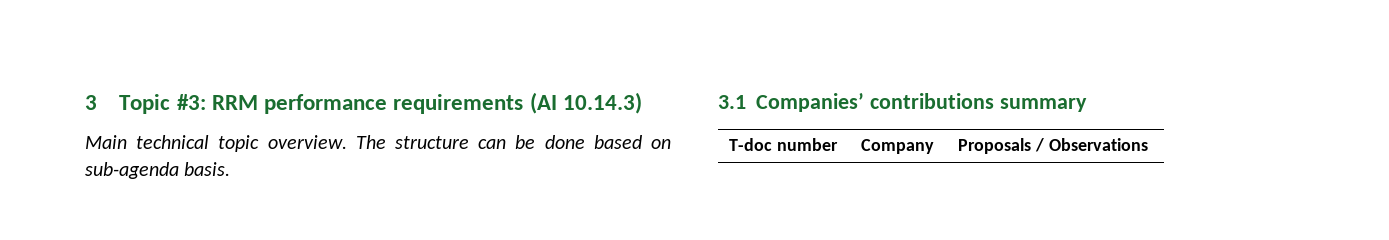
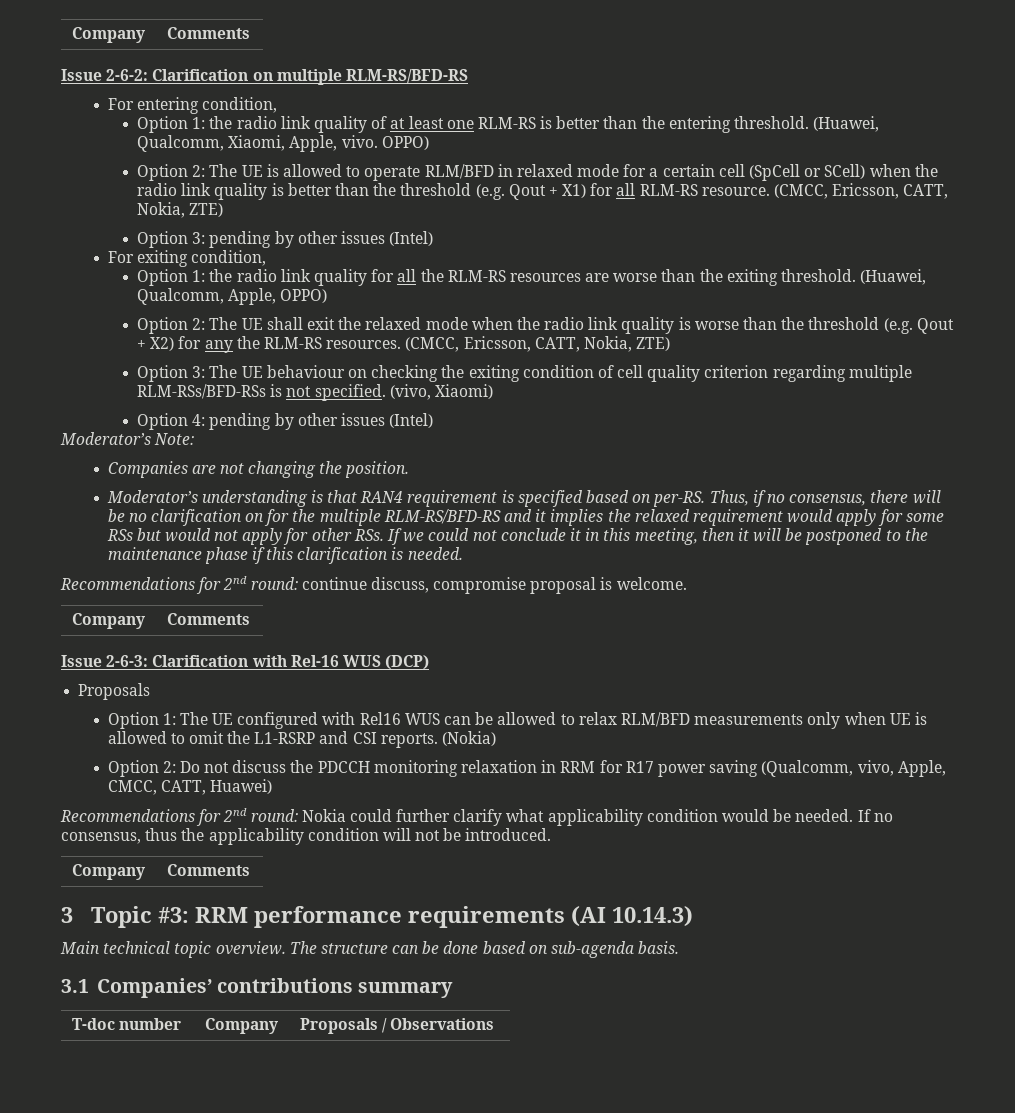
(85, 102) none -> [71,27,145,43] [166,27,250,39] [61,69,468,85] [107,97,277,114] [137,116,880,133] [137,135,429,152] [137,164,938,181] [137,183,949,200] [137,202,224,218] [137,231,434,248] [107,250,266,267] [137,269,927,286] [137,288,328,305] [137,317,954,334] [137,336,671,353] [137,365,912,382] [137,384,493,401] [137,413,434,430] [60,432,195,445] [107,461,410,478] [106,490,941,507] [107,509,944,526] [106,528,928,545] [107,547,463,564] [60,576,687,594] [71,613,145,629] [166,613,250,625] [61,655,430,670] [78,683,151,700] [107,712,927,729] [107,731,497,748] [107,760,946,777] [107,779,272,795] [60,808,893,826] [61,828,552,845] [71,864,145,880] [166,864,250,876] Company | Comments // Issue 2-6-2: Clarification on multiple RLM-RS/BFD-RS // For entering condition, // Option 1: the radio link quality of at least one RLM-RS is better than the entering threshold. (Huawei, Qualcomm, Xiaomi, Apple, vivo. OPPO) // Option 2: The UE is allowed to operate RLM/BFD in relaxed mode for a certain cell (SpCell or SCell) when the radio link quality is better than the threshold (e.g. Qout + X1) for all RLM-RS resource. (CMCC, Ericsson, CATT, Nokia, ZTE) // Option 3: pending by other issues (Intel) // For exiting condition, // Option 1: the radio link quality for all the RLM-RS resources are worse than the exiting threshold. (Huawei, Qualcomm, Apple, OPPO) // Option 2: The UE shall exit the relaxed mode when the radio link quality is worse than the threshold (e.g. Qout + X2) for any the RLM-RS resources. (CMCC, Ericsson, CATT, Nokia, ZTE) // Option 3: The UE behaviour on checking the exiting condition of cell quality criterion regarding multiple RLM-RSs/BFD-RSs is not specified. (vivo, Xiaomi) // Option 4: pending by other issues (Intel) // Moderator’s Note: // Companies are not changing the position. // Moderator’s understanding is that RAN4 requirement is specified based on per-RS. Thus, if no consensus, there will be no clarification on for the multiple RLM-RS/BFD-RS and it implies the relaxed requirement would apply for some RSs but would not apply for other RSs. If we could not conclude it in this meeting, then it will be postponed to the maintenance phase if this clarification is needed. // Recommendations for 2nd round: continue discuss, compromise proposal is welcome. // Company | Comments // Issue 2-6-3: Clarification with Rel-16 WUS (DCP) // Proposals // Option 1: The UE configured with Rel16 WUS can be allowed to relax RLM/BFD measurements only when UE is allowed to omit the L1-RSRP and CSI reports. (Nokia) // Option 2: Do not discuss the PDCCH monitoring relaxation in RRM for R17 power saving (Qualcomm, vivo, Apple, CMCC, CATT, Huawei) // Recommendations for 2nd round: Nokia could further clarify what applicability condition would be needed. If no consensus, thus the applicability condition will not be introduced. // Company | Comments //

